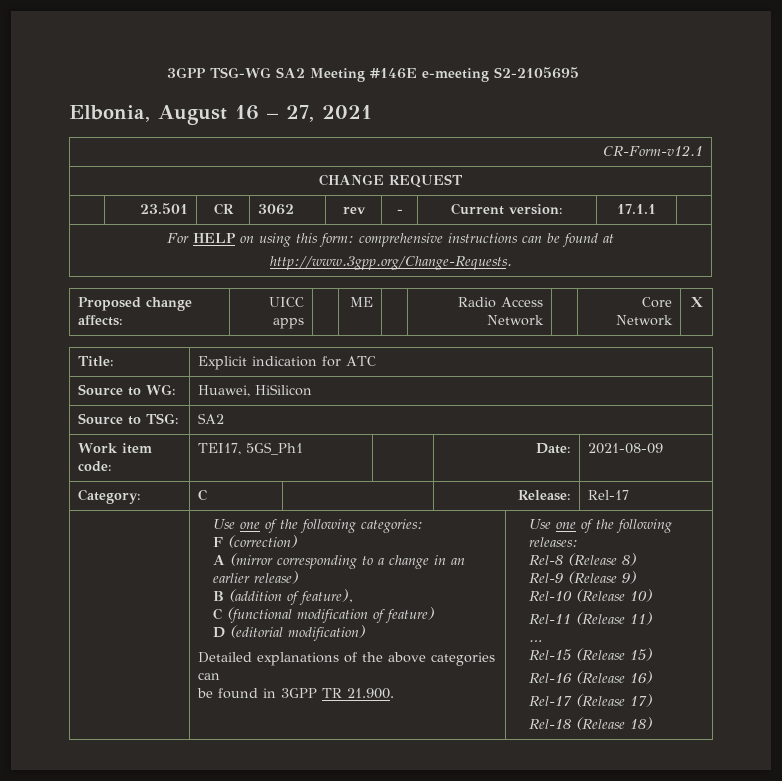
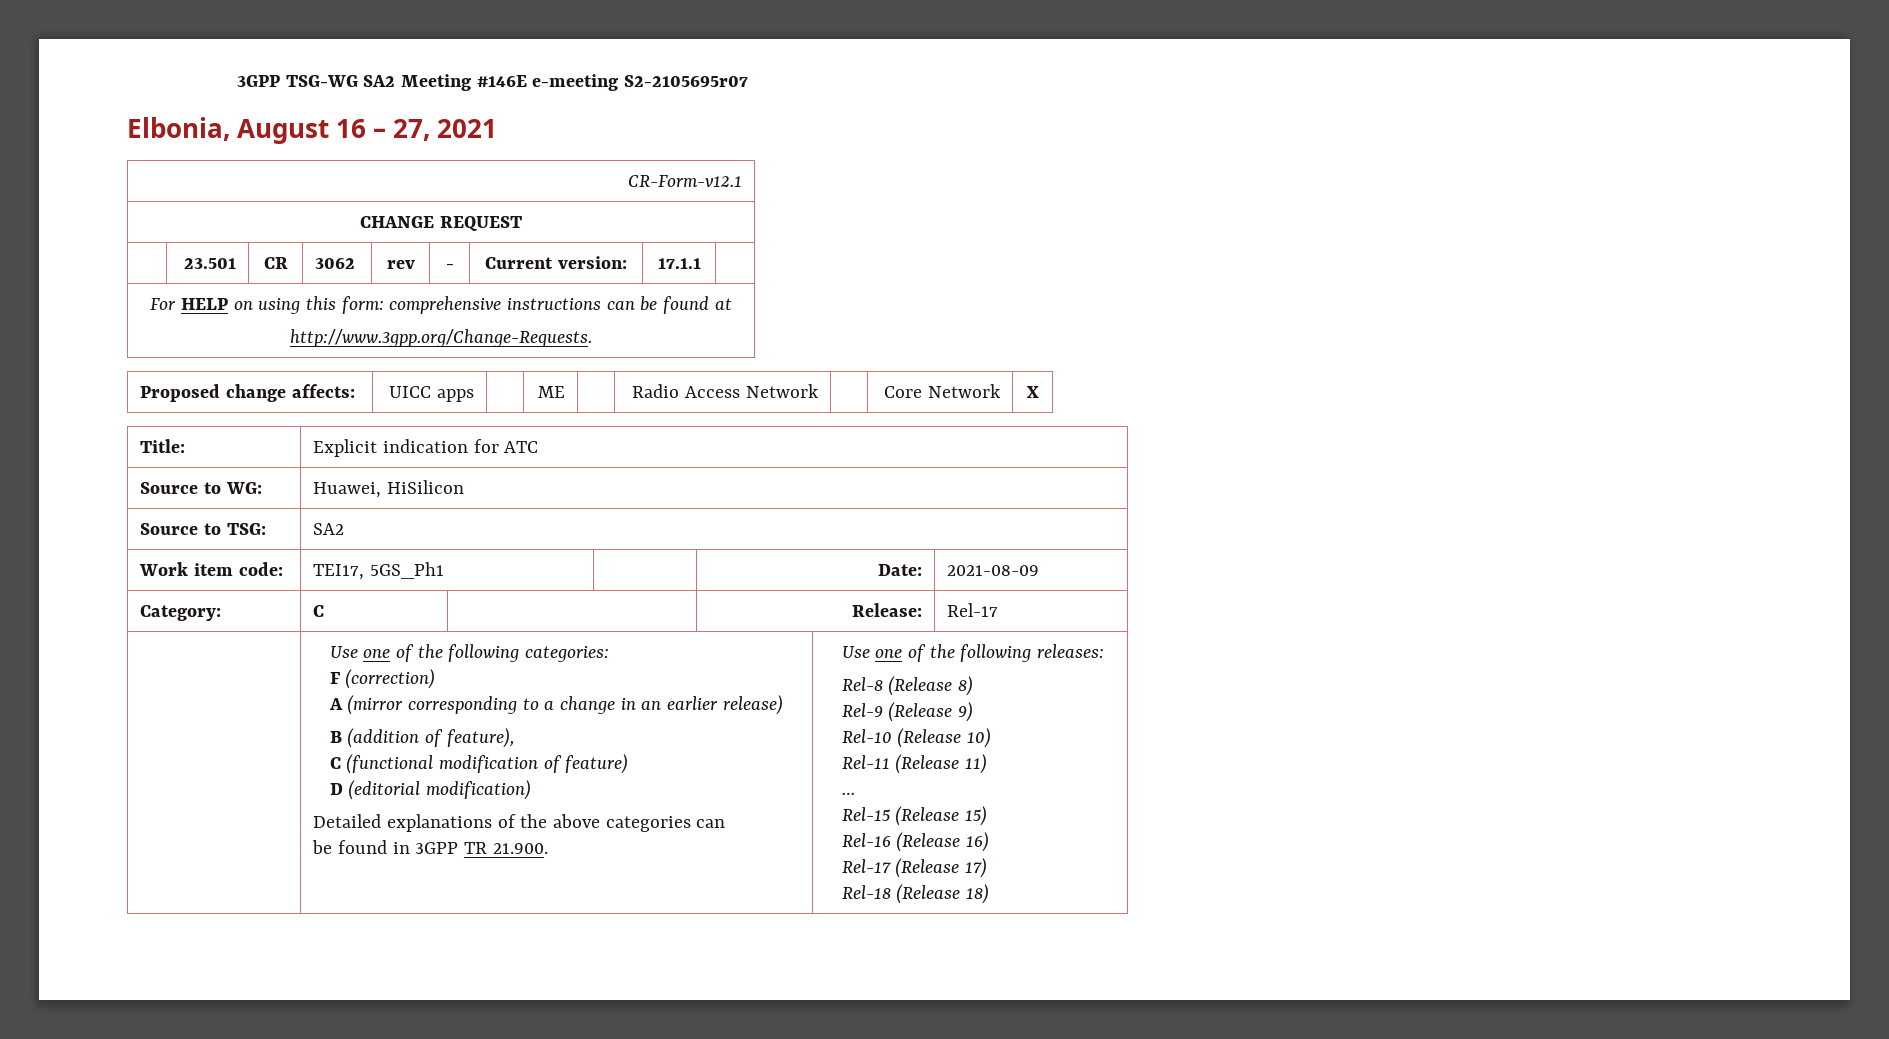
[493,67,579,79] S2-2105695 -> [624,75,749,87] S2-2105695r07

